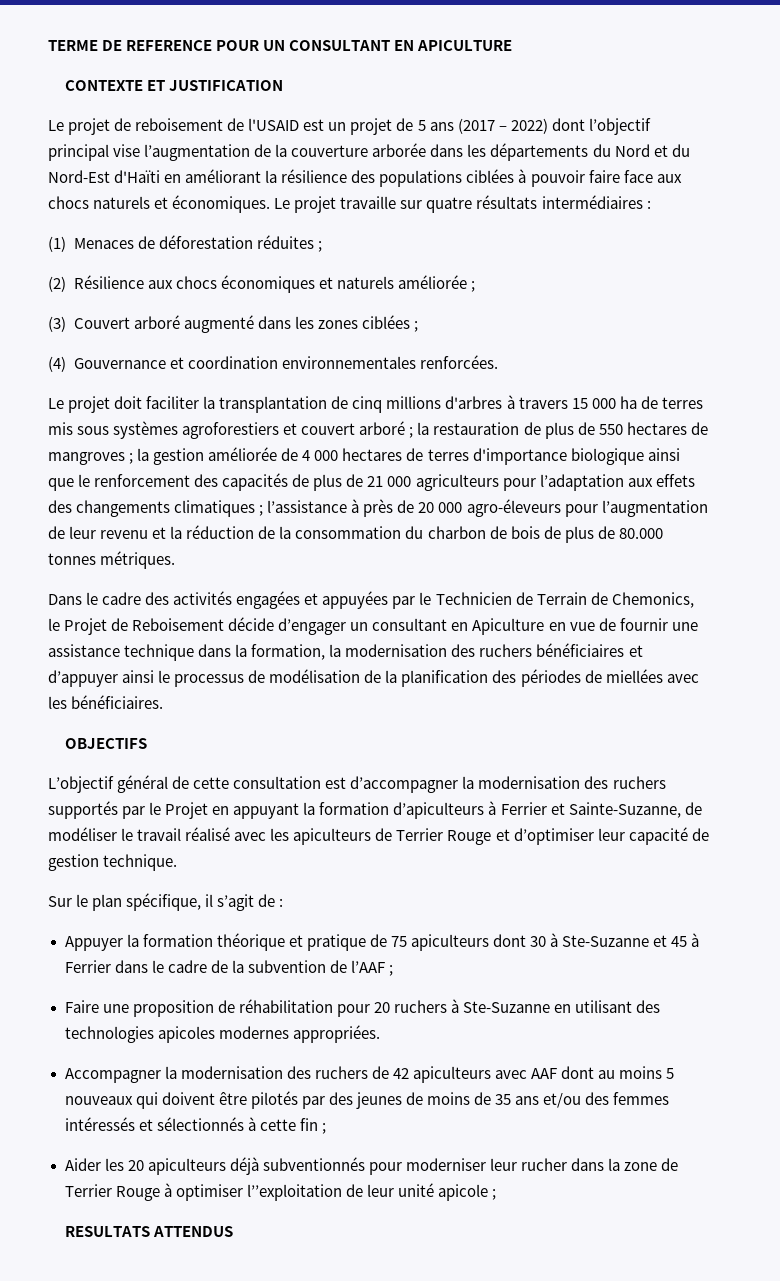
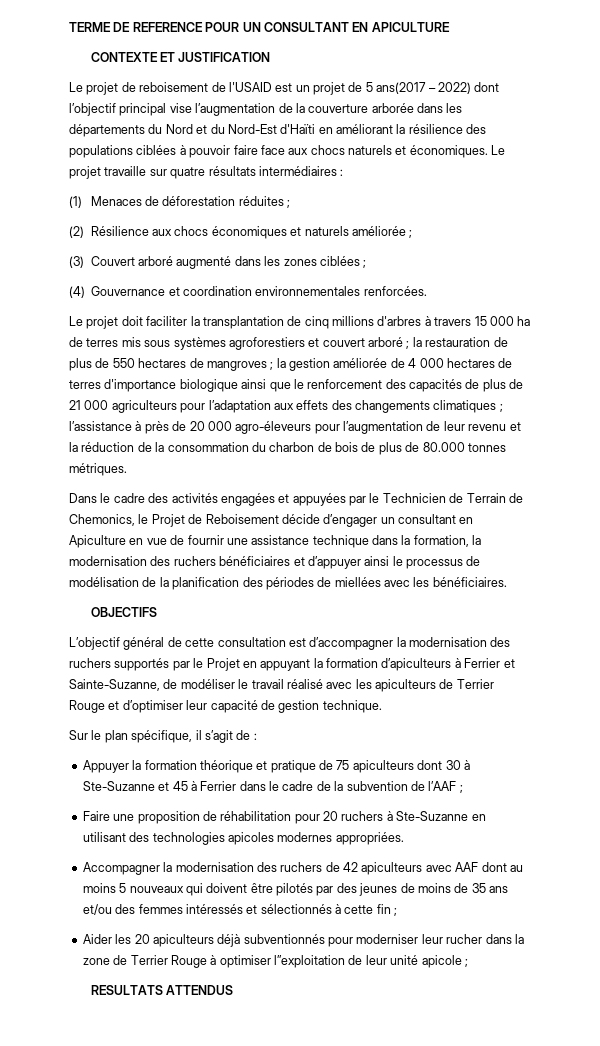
[429,118,495,134] ans (2017 -> [376,82,427,94] ans(2017

